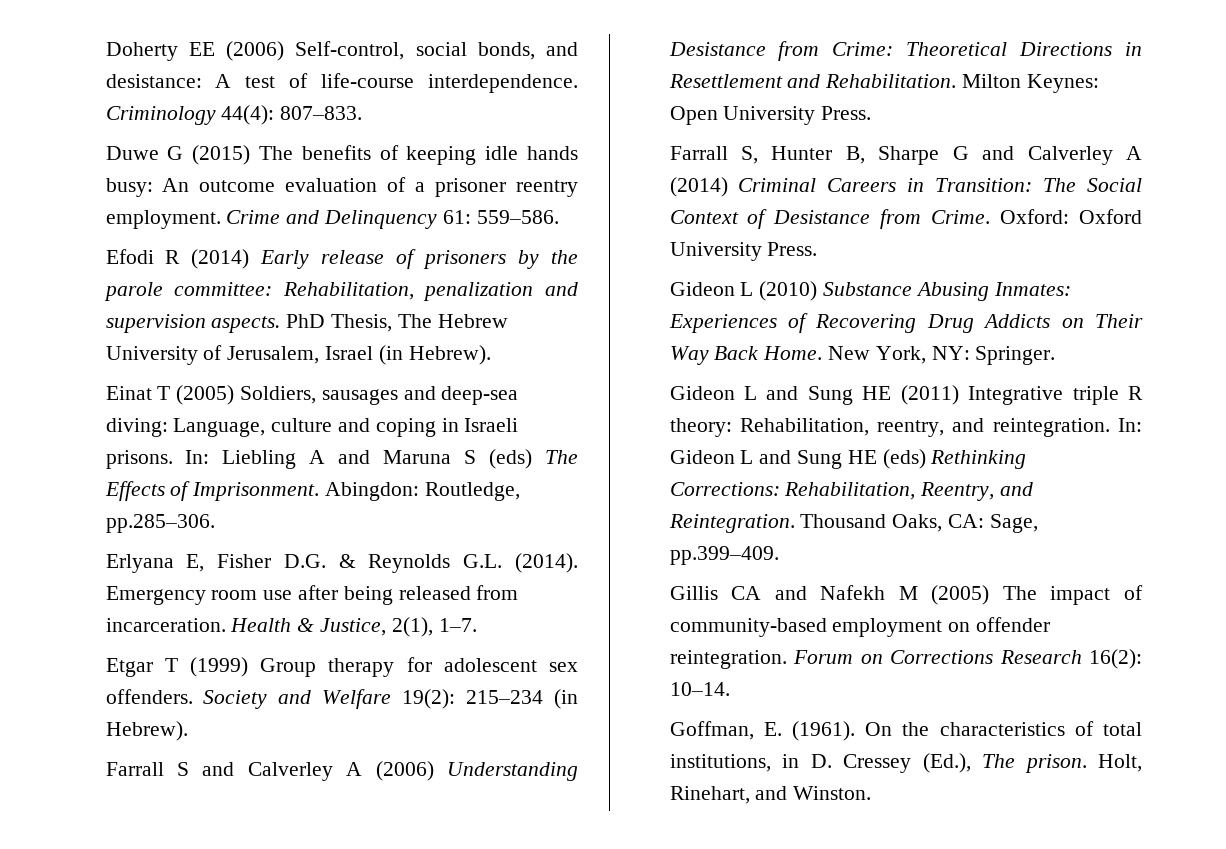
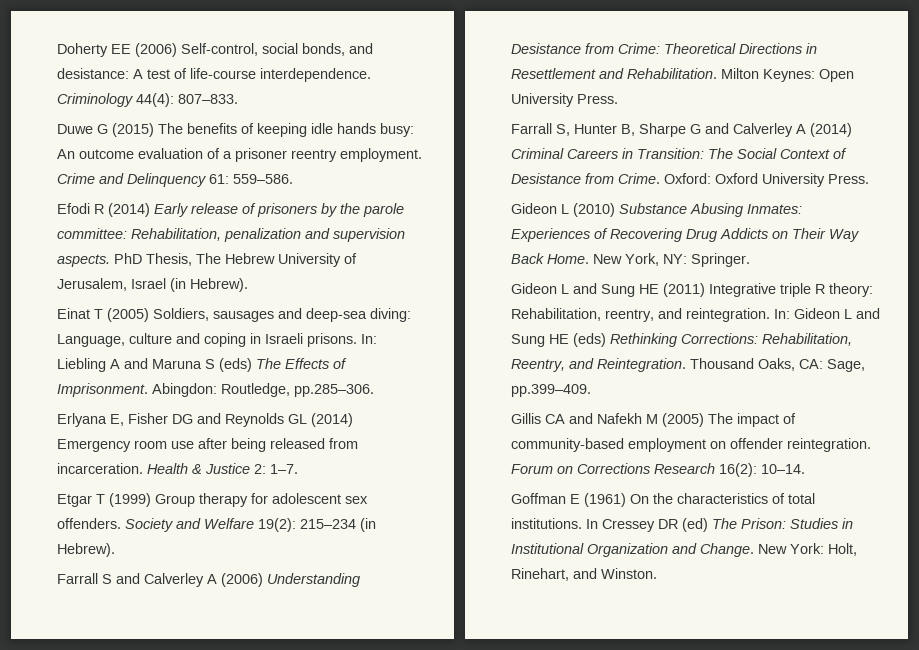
[283,553,578,573] D.G. & Reynolds G.L. (2014). -> [171,413,353,427] DG and Reynolds GL (2014)
[319,617,433,637] Justice, 2(1), -> [204,463,266,474] Justice 2:
[669,721,855,741] Goffman, E. (1961). -> [510,493,626,507] Goffman E (1961)
[669,753,1087,773] institutions, in D. Cressey (Ed.), The prison. -> [510,518,853,532] [510,543,824,557] institutions. In Cressey DR (ed) The Prison: Studies in Institutional Organization and Change. New York:

